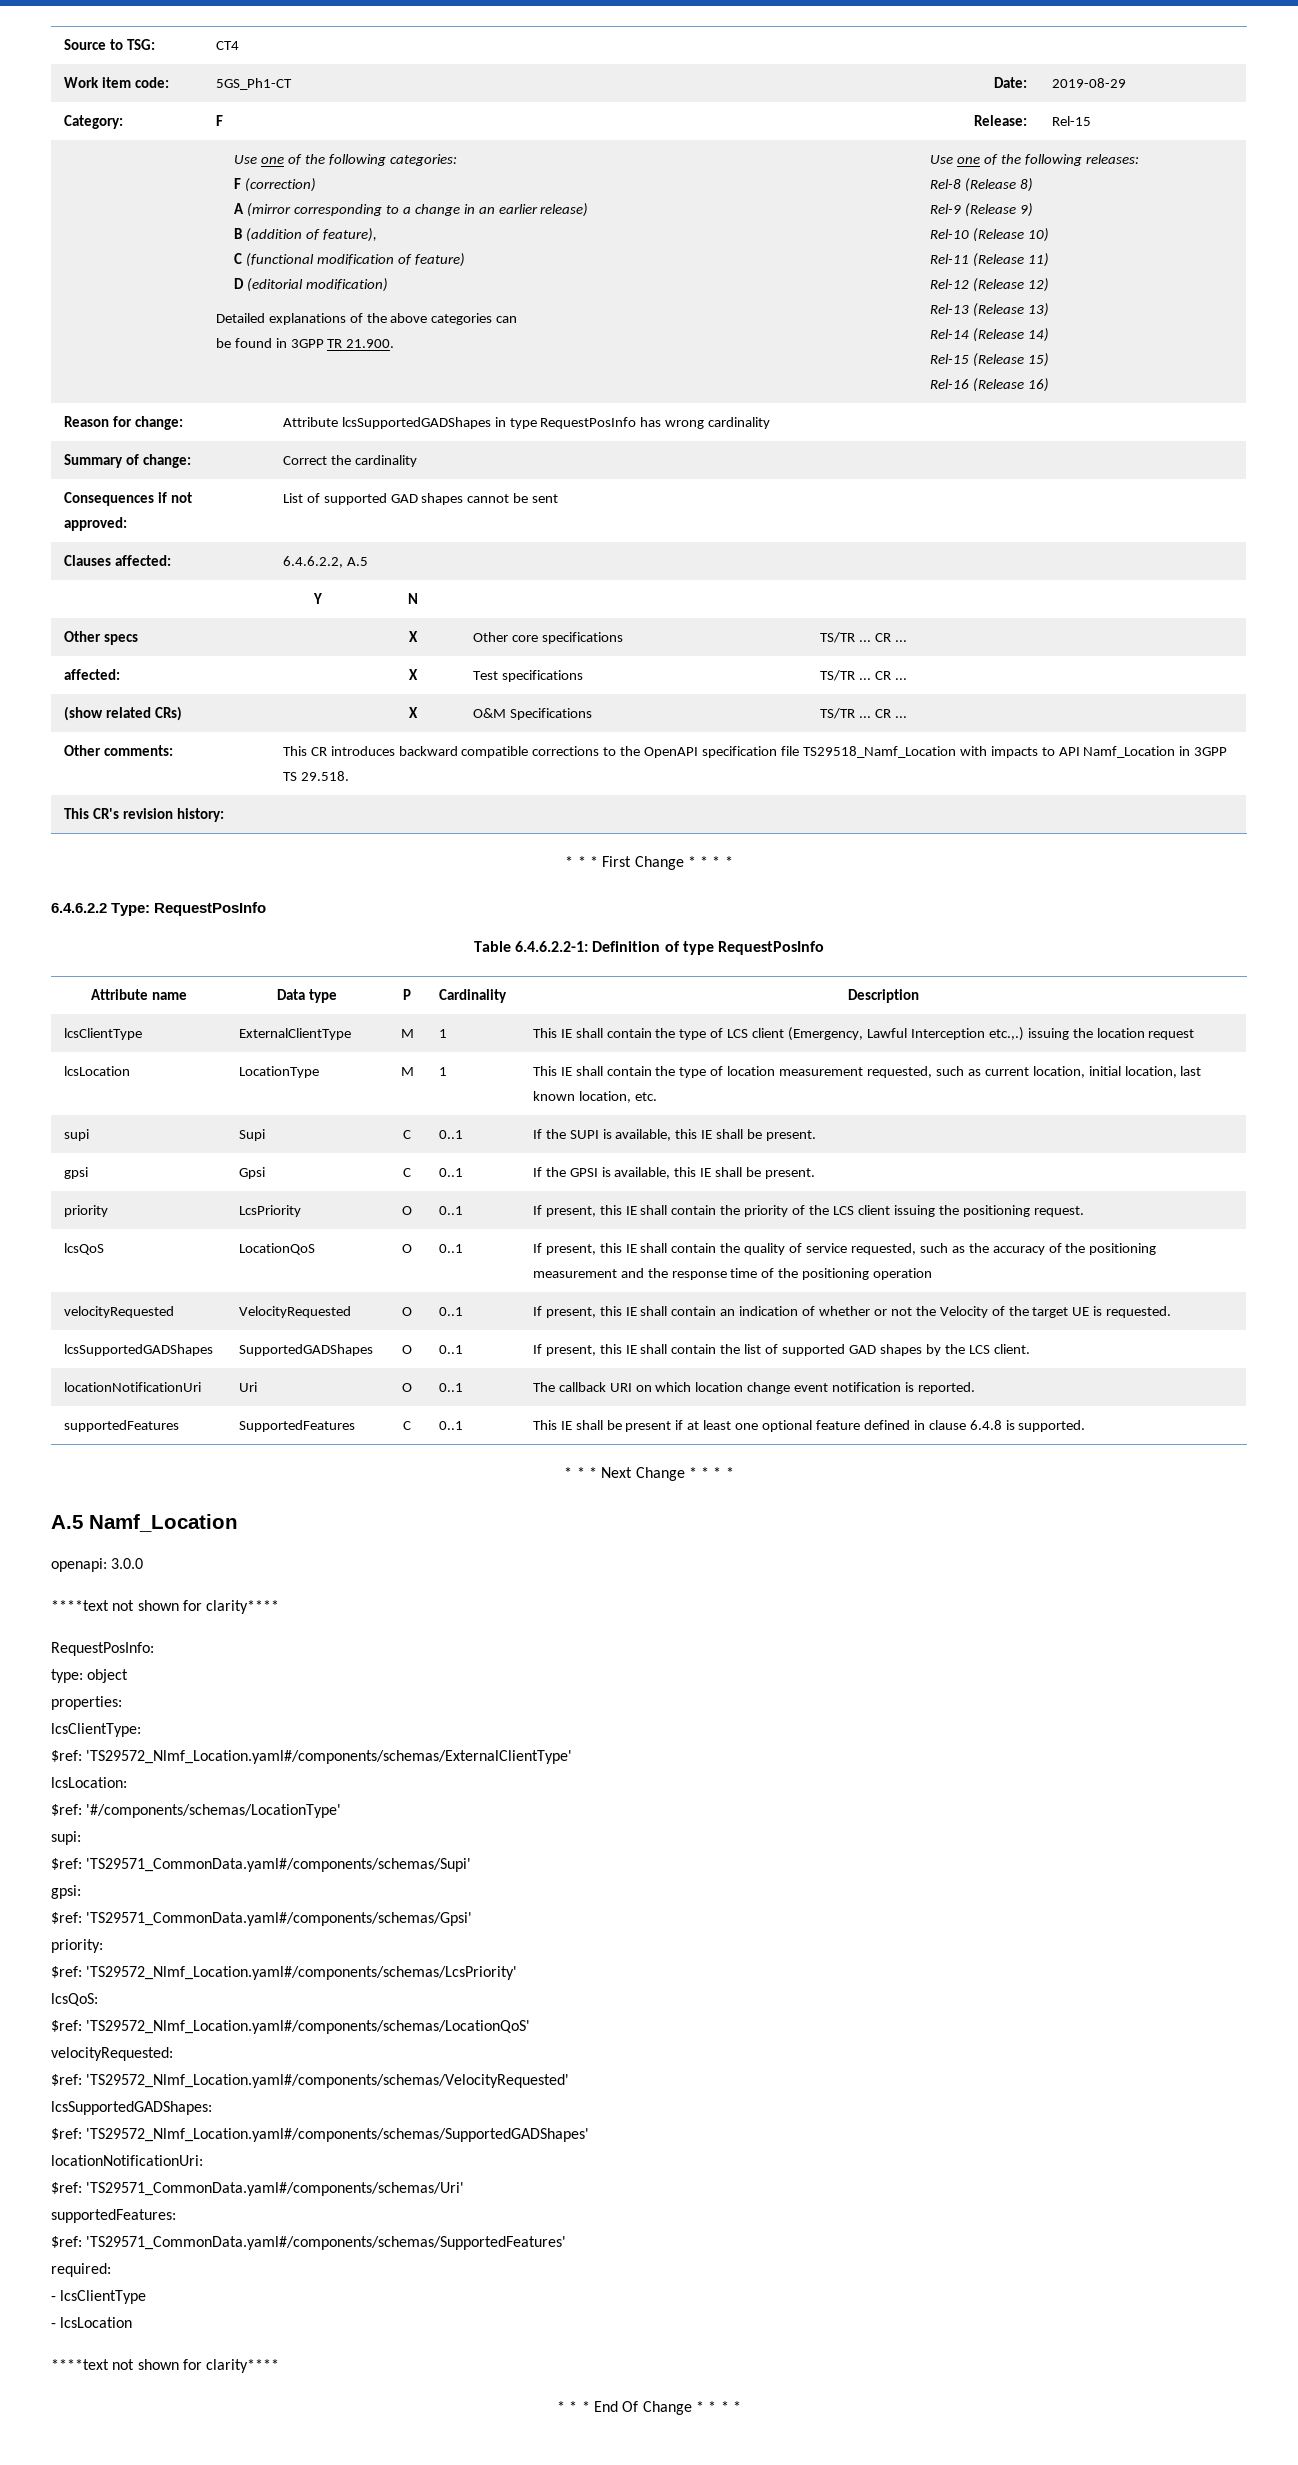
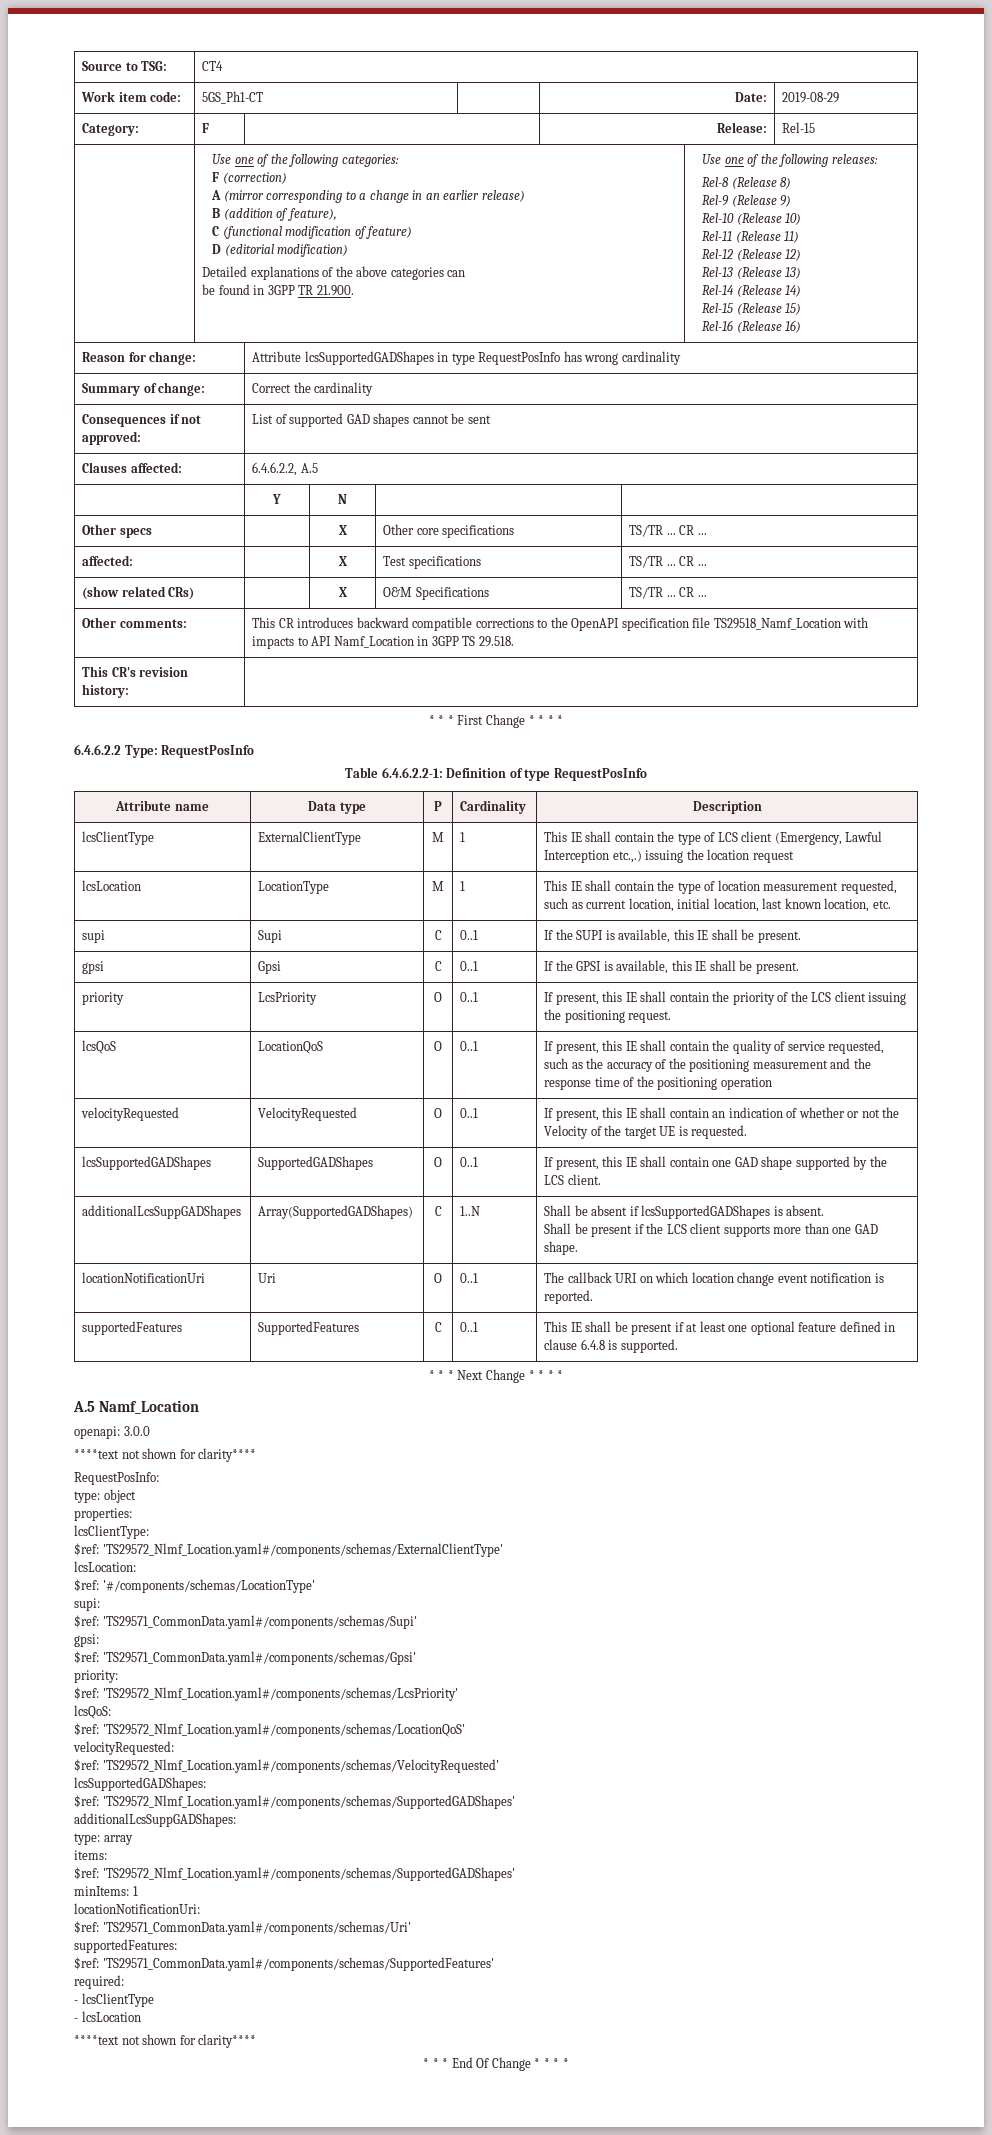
[720,1344,1030,1356] the list of supported GAD shapes by the LCS client. -> [712,1156,887,1170] [544,1174,601,1185] [82,1205,242,1219] [258,1205,414,1219] [434,1206,442,1216] [460,1206,481,1216] [544,1205,825,1219] [544,1223,878,1237] [544,1241,579,1255] one GAD shape supported by the LCS client. // additionalLcsSuppGADShapes | Array(SupportedGADShapes) | C | 1..N | Shall be absent if lcsSupportedGADShapes is absent. // Shall be present if the LCS client supports more than one GAD shape.
(590, 2135) none -> [74,1813,236,1827] [74,1833,133,1845] [74,1850,107,1860] [74,1867,515,1881] [74,1886,138,1896] // additionalLcsSuppGADShapes: // type: array // items: // $ref: 'TS29572_Nlmf_Location.yaml#/components/schemas/SupportedGADShapes' // minItems: 1

